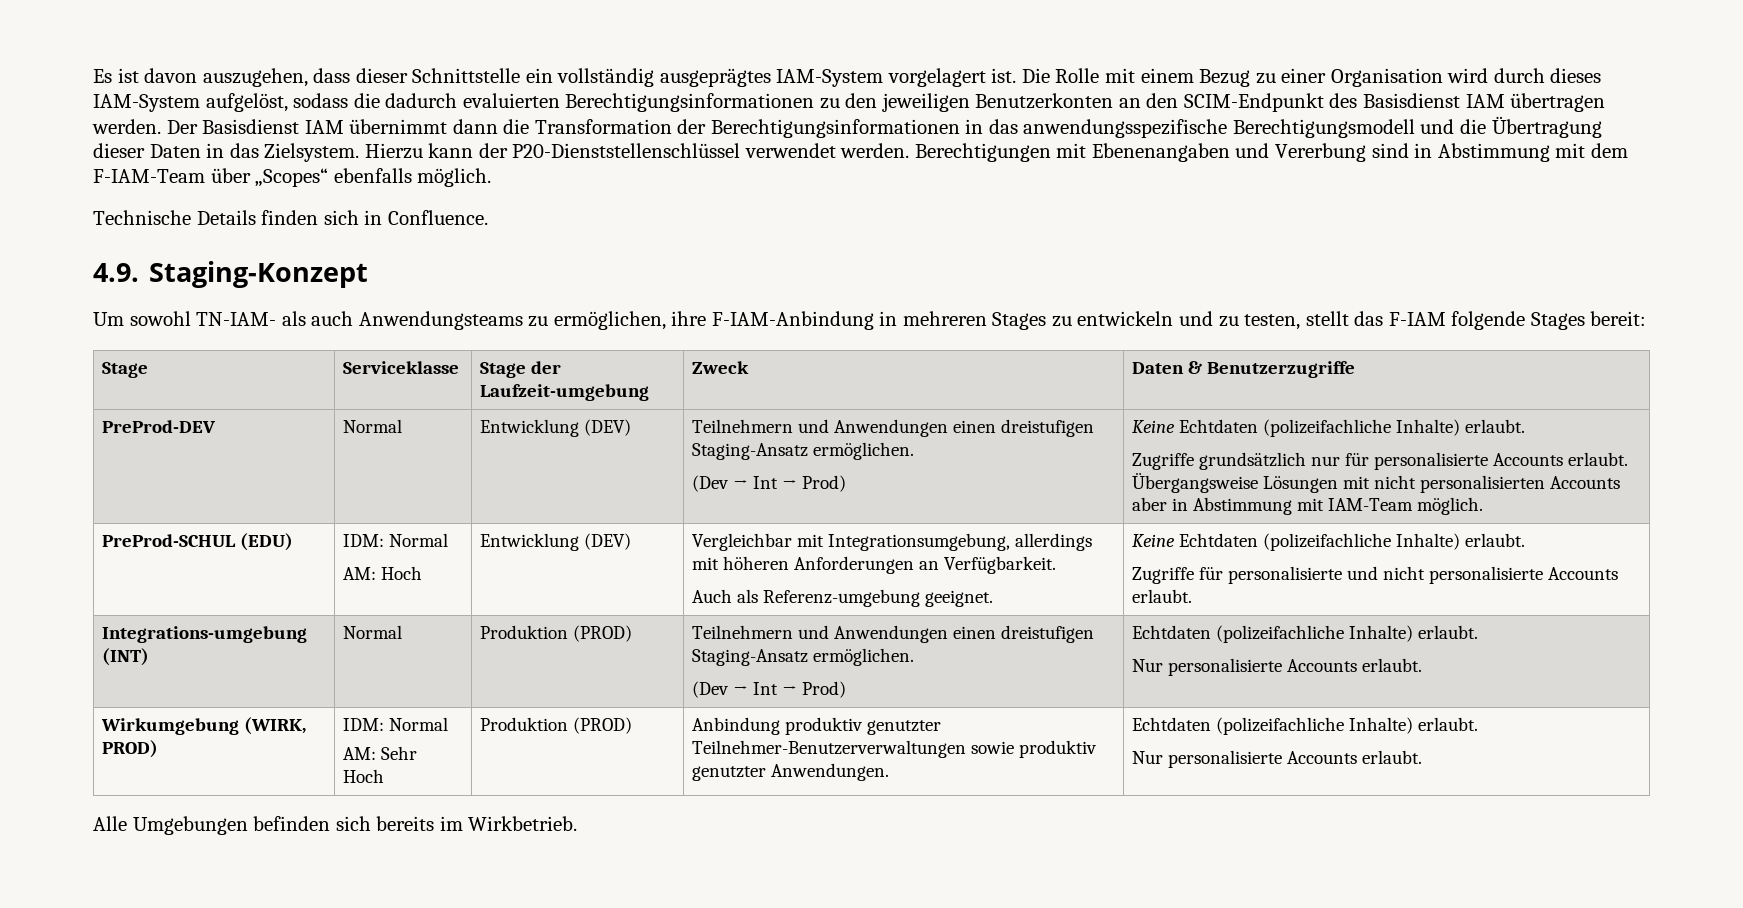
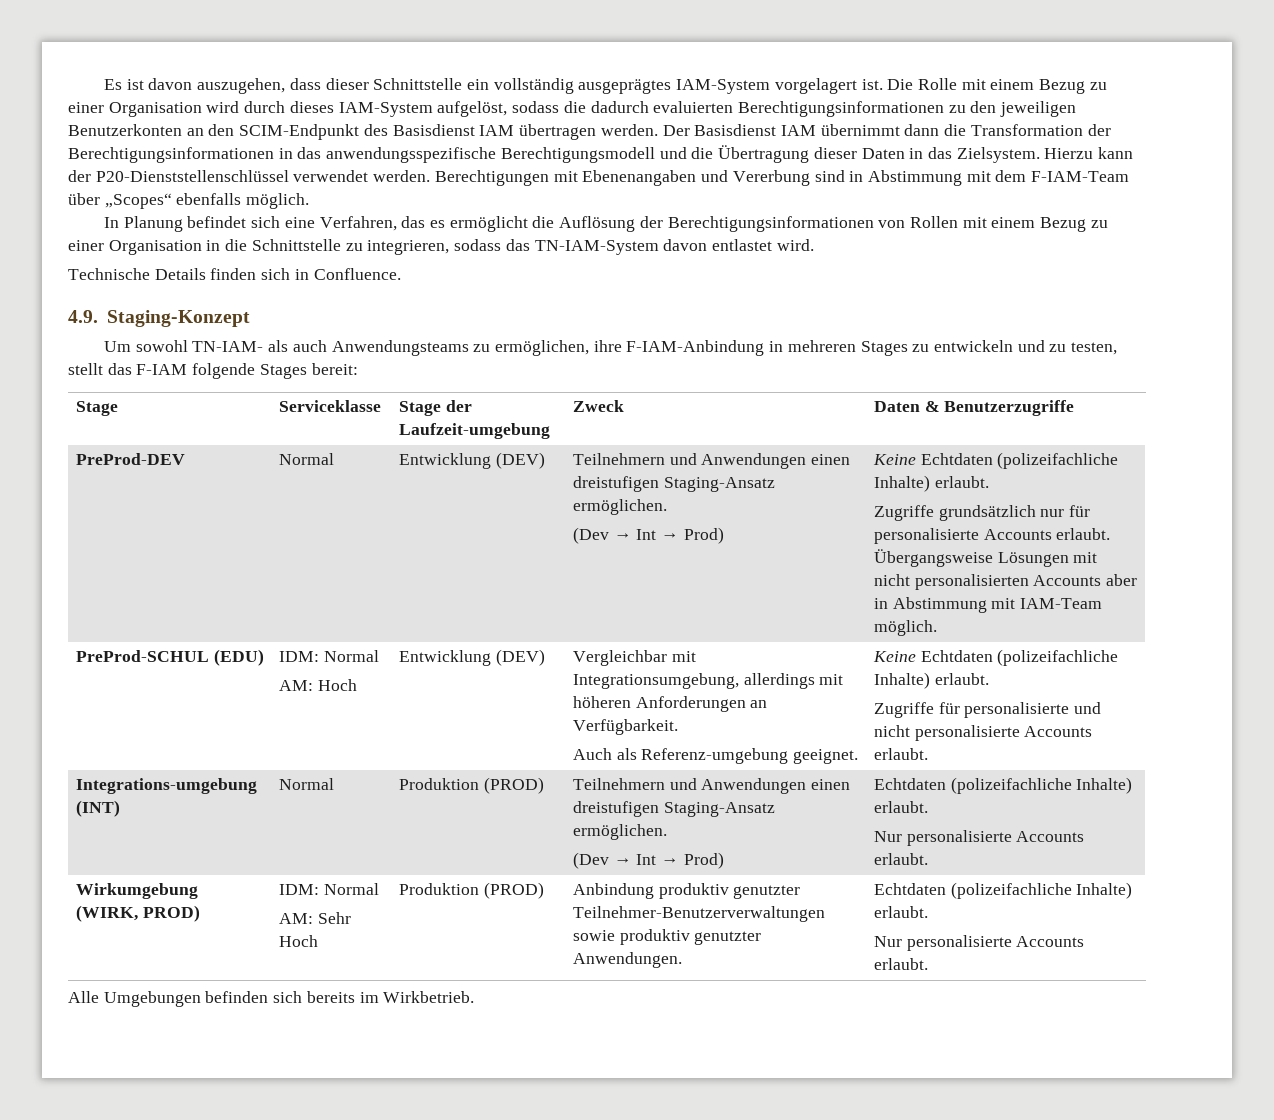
(492, 177) none -> [103,216,1108,232] [68,239,814,255] // In Planung befindet sich eine Verfahren, das es ermöglicht die Auflösung der Berechtigungsinformationen von Rollen mit einem Bezug zu einer Organisation in die Schnittstelle zu integrieren, sodass das TN-IAM-System davon entlastet wird.

